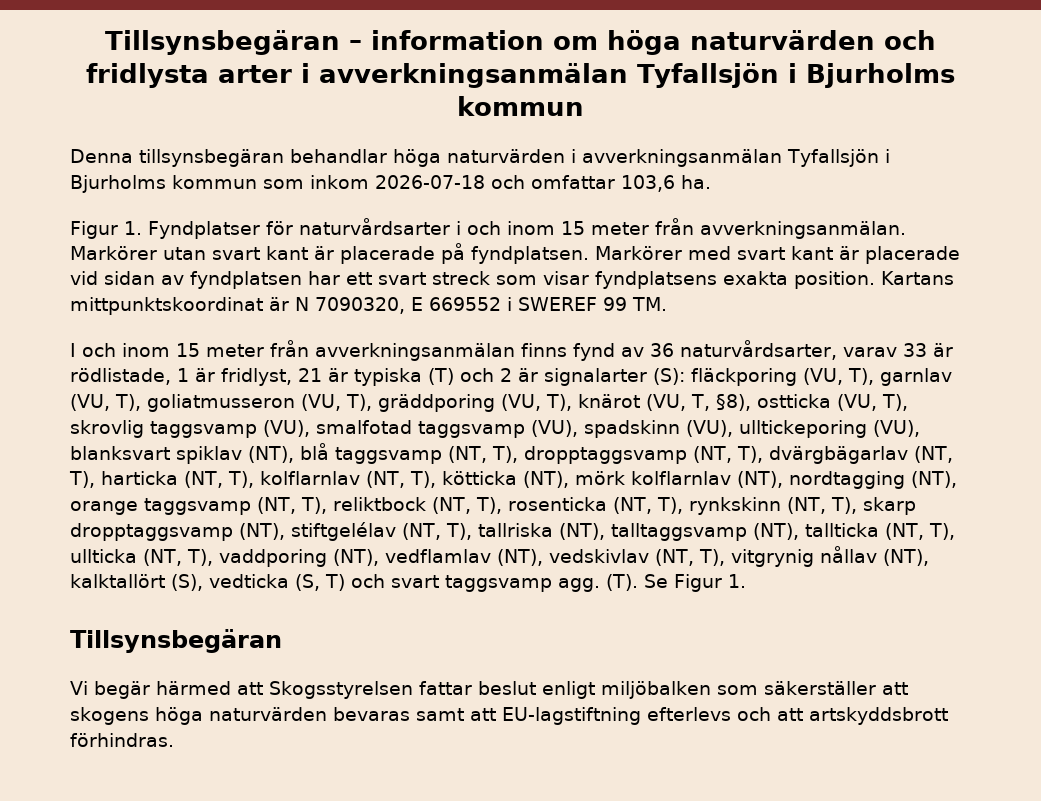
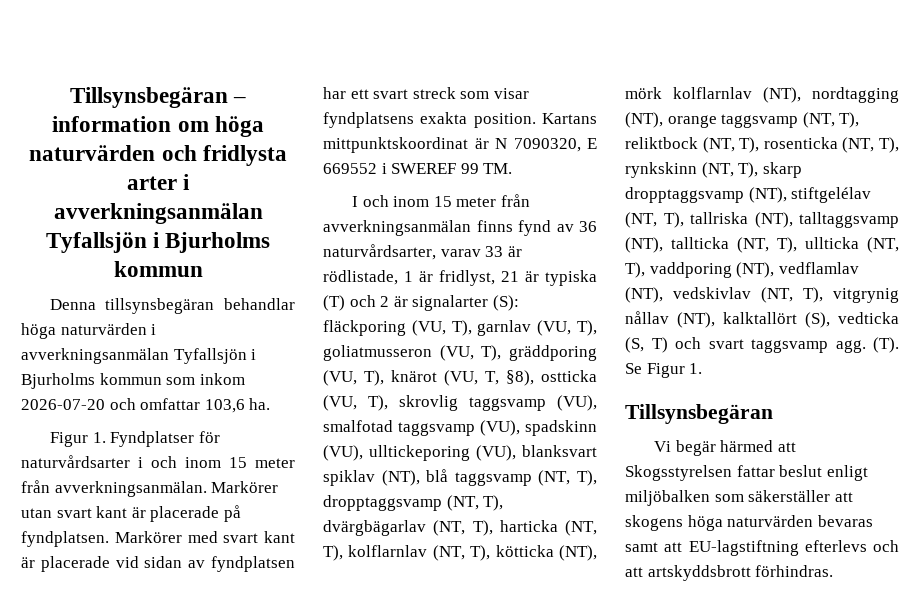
[374,175,485,189] 2026-07-18 -> [21,399,105,410] 2026-07-20

